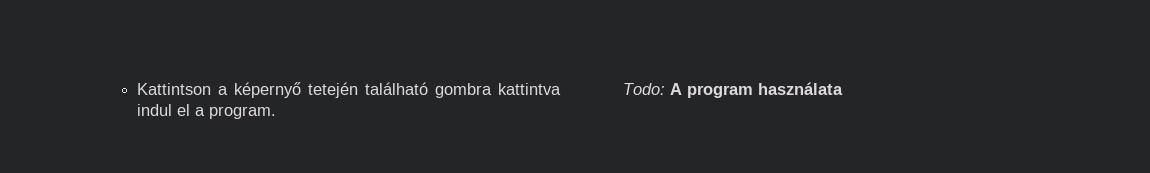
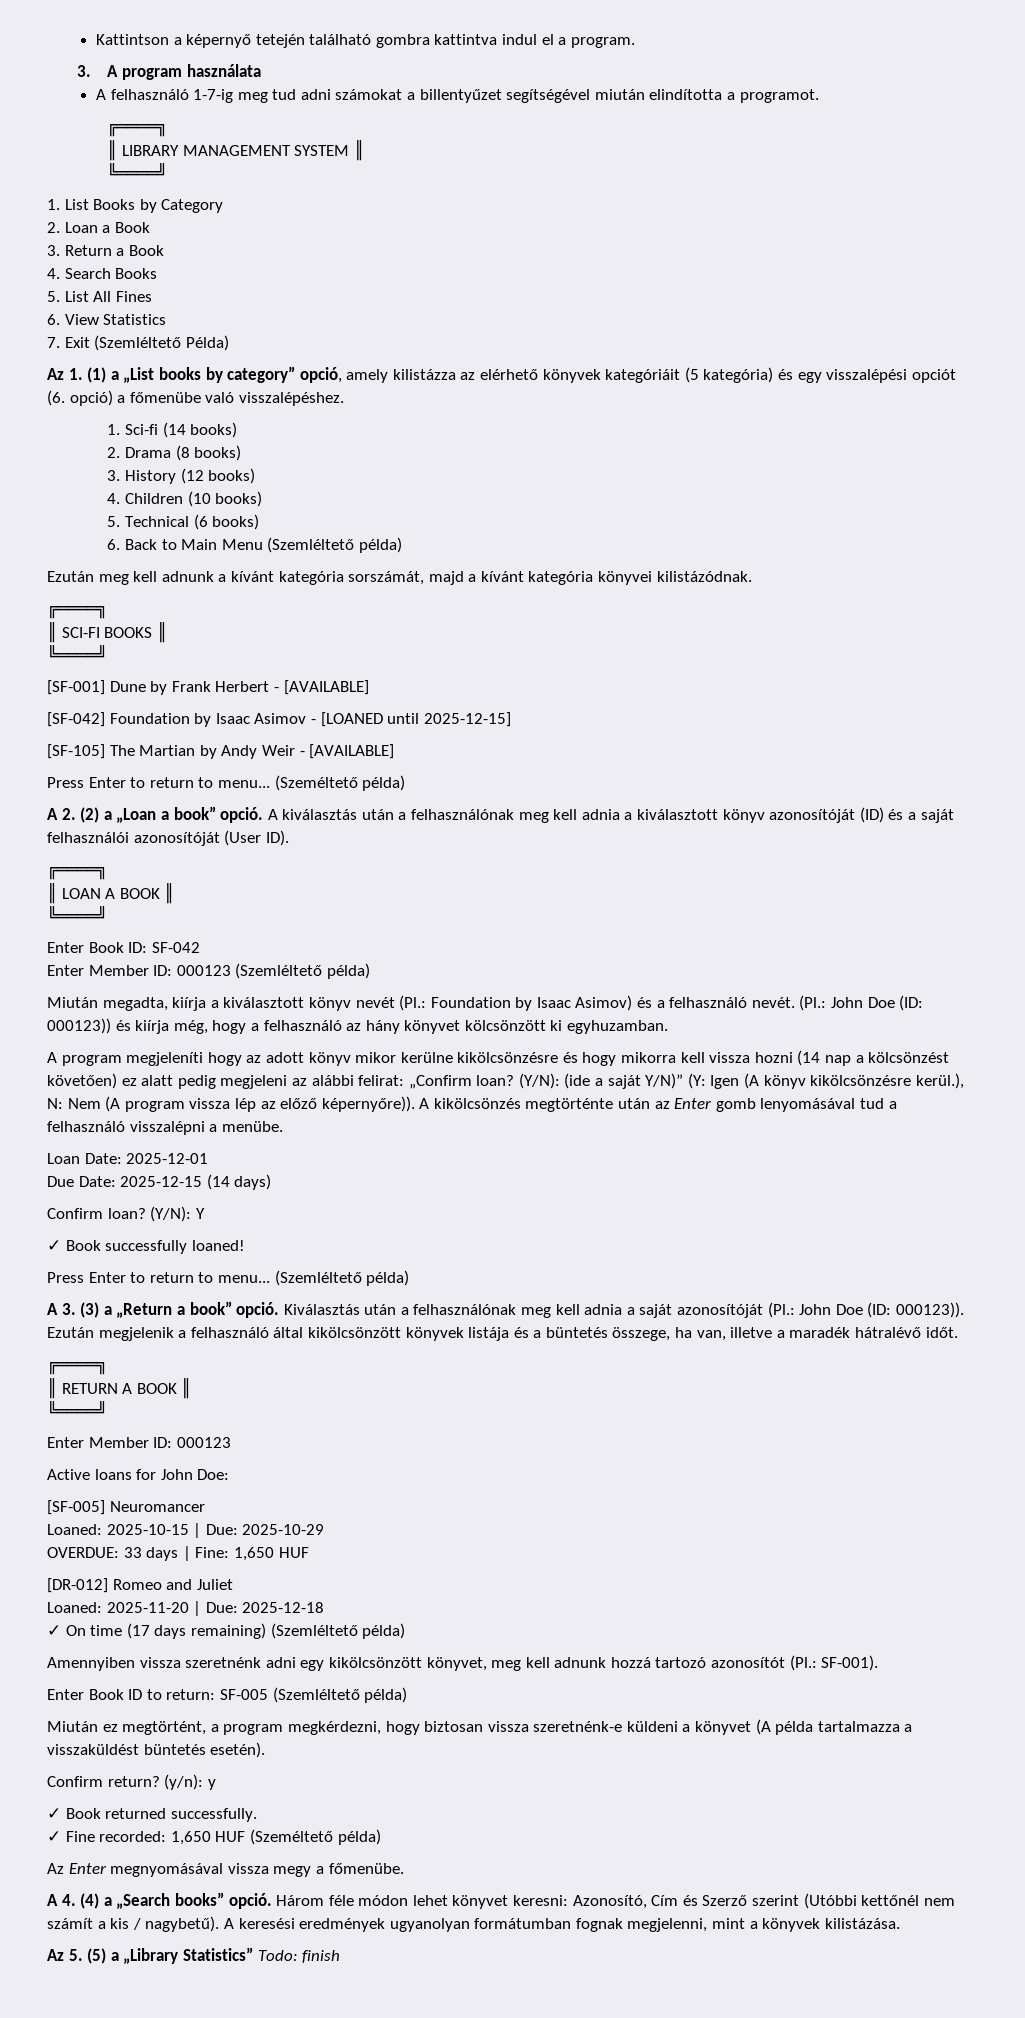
[622,83,665,95] Todo: -> [77,65,92,77] 3.
(843, 88) none -> [95,89,819,103] [107,124,168,137] [107,140,364,161] [107,163,168,179] [47,199,224,213] [47,222,150,233] [47,245,164,256] [47,268,158,279] [47,291,152,302] [47,314,167,325] [47,335,229,351] [47,366,956,383] [47,390,344,406] [107,422,238,438] [107,445,242,461] [107,468,256,484] [107,491,263,507] [107,514,260,530] [107,537,403,553] [47,571,752,585] [47,606,107,619] [47,622,167,643] [47,645,107,661] [47,680,369,695] [47,712,511,727] [47,744,395,759] [47,775,406,791] [47,806,954,823] [47,830,289,846] [47,867,107,880] [47,883,175,904] [47,906,107,922] [47,942,200,953] [47,963,370,979] [47,995,924,1011] [47,1018,669,1034] [47,1050,950,1066] [47,1073,964,1089] [47,1096,897,1112] [47,1121,283,1135] [47,1153,209,1164] [47,1174,272,1190] [47,1206,205,1222] [47,1240,245,1254] [47,1270,410,1286] [47,1301,964,1318] [47,1327,958,1341] [47,1362,107,1375] [47,1378,192,1399] [47,1401,107,1417] [47,1437,231,1448] [47,1469,230,1480] [47,1500,205,1515] [47,1523,325,1538] [47,1546,309,1561] [47,1578,233,1593] [47,1601,325,1616] [47,1623,406,1639] [47,1655,879,1671] [47,1687,408,1703] [47,1719,913,1735] [47,1742,266,1758] [47,1774,216,1790] [47,1808,257,1822] [47,1829,381,1845] [47,1863,404,1877] [47,1892,955,1909] [47,1916,900,1932] [47,1947,341,1964] // A felhasználó 1-7-ig meg tud adni számokat a billentyűzet segítségével miután elindította a programot. // ╔════╗ // ║ LIBRARY MANAGEMENT SYSTEM ║ // ╚════╝ // 1. List Books by Category // 2. Loan a Book // 3. Return a Book // 4. Search Books // 5. List All Fines // 6. View Statistics // 7. Exit (Szemléltető Példa) // Az 1. (1) a „List books by category” opció, amely kilistázza az elérhető könyvek kategóriáit (5 kategória) és egy visszalépési opciót (6. opció) a főmenübe való visszalépéshez. // 1. Sci-fi (14 books) // 2. Drama (8 books) // 3. History (12 books) // 4. Children (10 books) // 5. Technical (6 books) // 6. Back to Main Menu (Szemléltető példa) // Ezután meg kell adnunk a kívánt kategória sorszámát, majd a kívánt kategória könyvei kilistázódnak. // ╔════╗ // ║ SCI-FI BOOKS ║ // ╚════╝ // [SF-001] Dune by Frank Herbert - [AVAILABLE] // [SF-042] Foundation by Isaac Asimov - [LOANED until 2025-12-15] // [SF-105] The Martian by Andy Weir - [AVAILABLE] // Press Enter to return to menu... (Személtető példa) // A 2. (2) a „Loan a book” opció. A kiválasztás után a felhasználónak meg kell adnia a kiválasztott könyv azonosítóját (ID) és a saját felhasználói azonosítóját (User ID). // ╔════╗ // ║ LOAN A BOOK ║ // ╚════╝ // Enter Book ID: SF-042 // Enter Member ID: 000123 (Szemléltető példa) // Miután megadta, kiírja a kiválasztott könyv nevét (Pl.: Foundation by Isaac Asimov) és a felhasználó nevét. (Pl.: John Doe (ID: 000123)) és kiírja még, hogy a felhasználó az hány könyvet kölcsönzött ki egyhuzamban. // A program megjeleníti hogy az adott könyv mikor kerülne kikölcsönzésre és hogy mikorra kell vissza hozni (14 nap a kölcsönzést követően) ez alatt pedig megjeleni az alábbi felirat: „Confirm loan? (Y/N): (ide a saját Y/N)” (Y: Igen (A könyv kikölcsönzésre kerül.), N: Nem (A program vissza lép az előző képernyőre)). A kikölcsönzés megtörténte után az Enter gomb lenyomásával tud a felhasználó visszalépni a menübe. // Loan Date: 2025-12-01 // Due Date: 2025-12-15 (14 days) // Confirm loan? (Y/N): Y // ✓ Book successfully loaned! // Press Enter to return to menu... (Szemléltető példa) // A 3. (3) a „Return a book” opció. Kiválasztás után a felhasználónak meg kell adnia a saját azonosítóját (Pl.: John Doe (ID: 000123)). Ezután megjelenik a felhasználó által kikölcsönzött könyvek listája és a büntetés összege, ha van, illetve a maradék hátralévő időt. // ╔════╗ // ║ RETURN A BOOK ║ // ╚════╝ // Enter Member ID: 000123 // Active loans for John Doe: // [SF-005] Neuromancer // Loaned: 2025-10-15 | Due: 2025-10-29 // OVERDUE: 33 days | Fine: 1,650 HUF // [DR-012] Romeo and Juliet // Loaned: 2025-11-20 | Due: 2025-12-18 // ✓ On time (17 days remaining) (Szemléltető példa) // Amennyiben vissza szeretnénk adni egy kikölcsönzött könyvet, meg kell adnunk hozzá tartozó azonosítót (Pl.: SF-001). // Enter Book ID to return: SF-005 (Szemléltető példa) // Miután ez megtörtént, a program megkérdezni, hogy biztosan vissza szeretnénk-e küldeni a könyvet (A példa tartalmazza a visszaküldést büntetés esetén). // Confirm return? (y/n): y // ✓ Book returned successfully. // ✓ Fine recorded: 1,650 HUF (Személtető példa) // Az Enter megnyomásával vissza megy a főmenübe. // A 4. (4) a „Search books” opció. Három féle módon lehet könyvet keresni: Azonosító, Cím és Szerző szerint (Utóbbi kettőnél nem számít a kis / nagybetű). A keresési eredmények ugyanolyan formátumban fognak megjelenni, mint a könyvek kilistázása. // Az 5. (5) a „Library Statistics” Todo: finish

